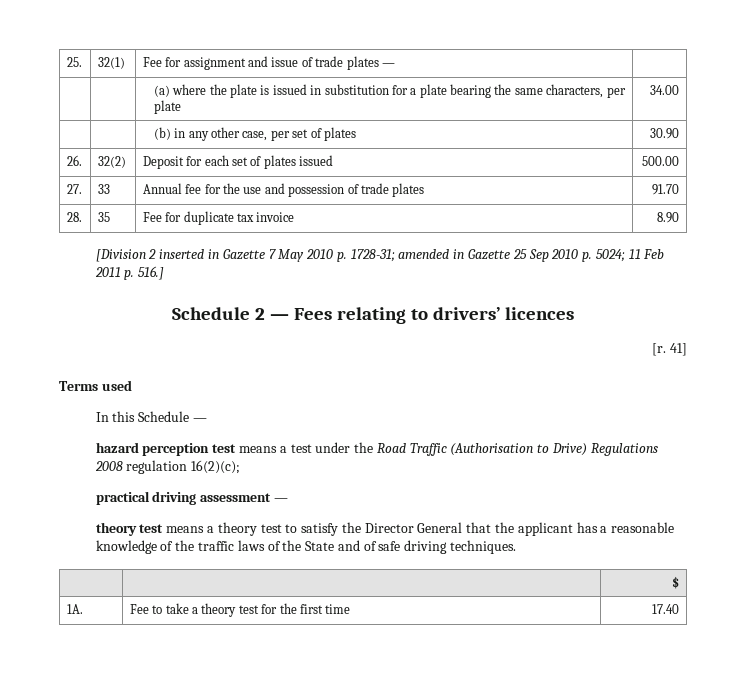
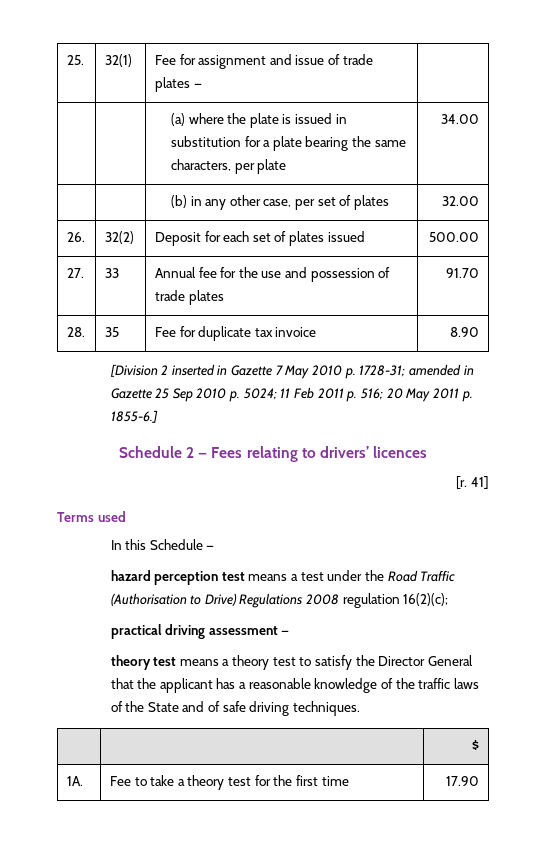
[650,128,680,139] 30.90 -> [442,196,480,206] 32.00
[138,266,165,280] 516.] -> [360,388,473,402] [110,410,158,423] 516; 20 May 2011 p. 1855-6.]
[652,604,680,614] 17.40 -> [446,776,480,786] 17.90

